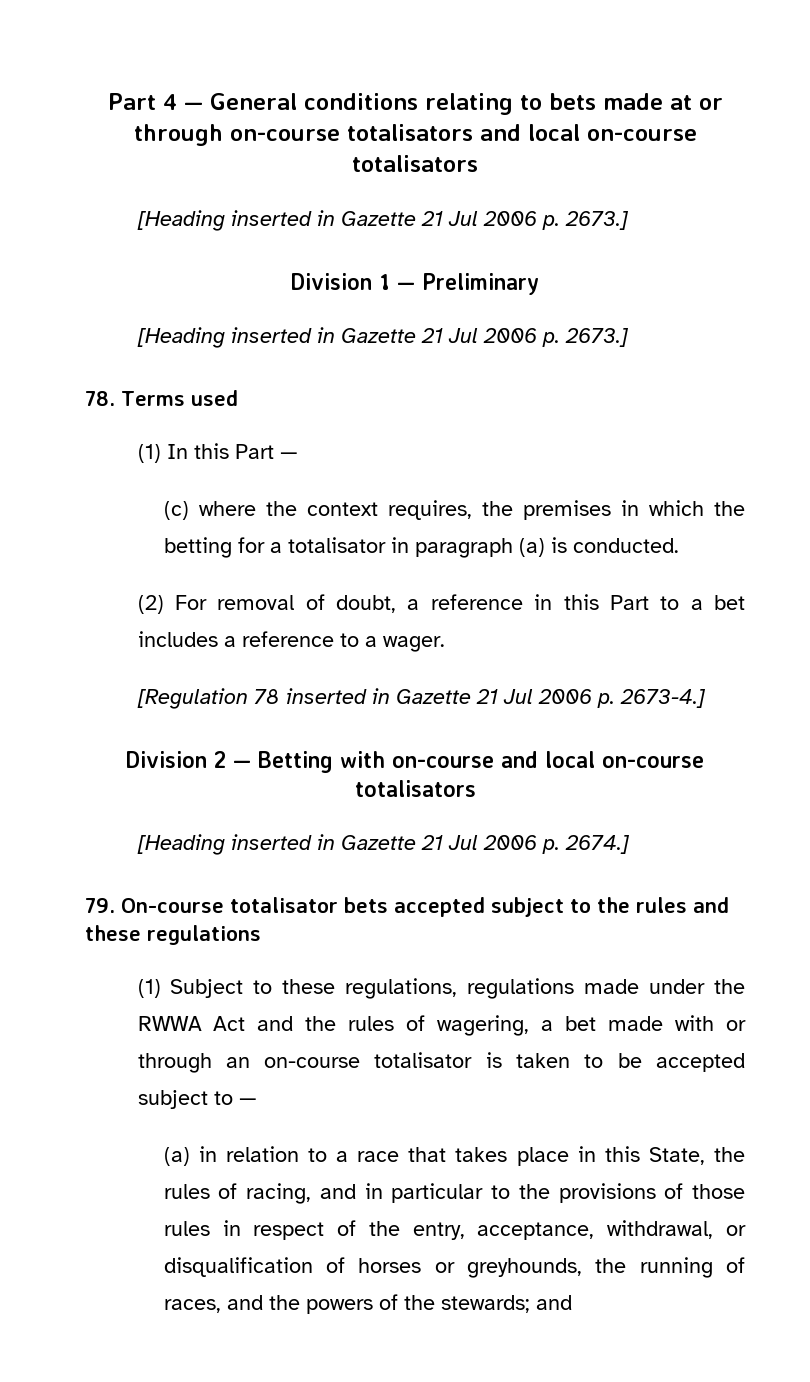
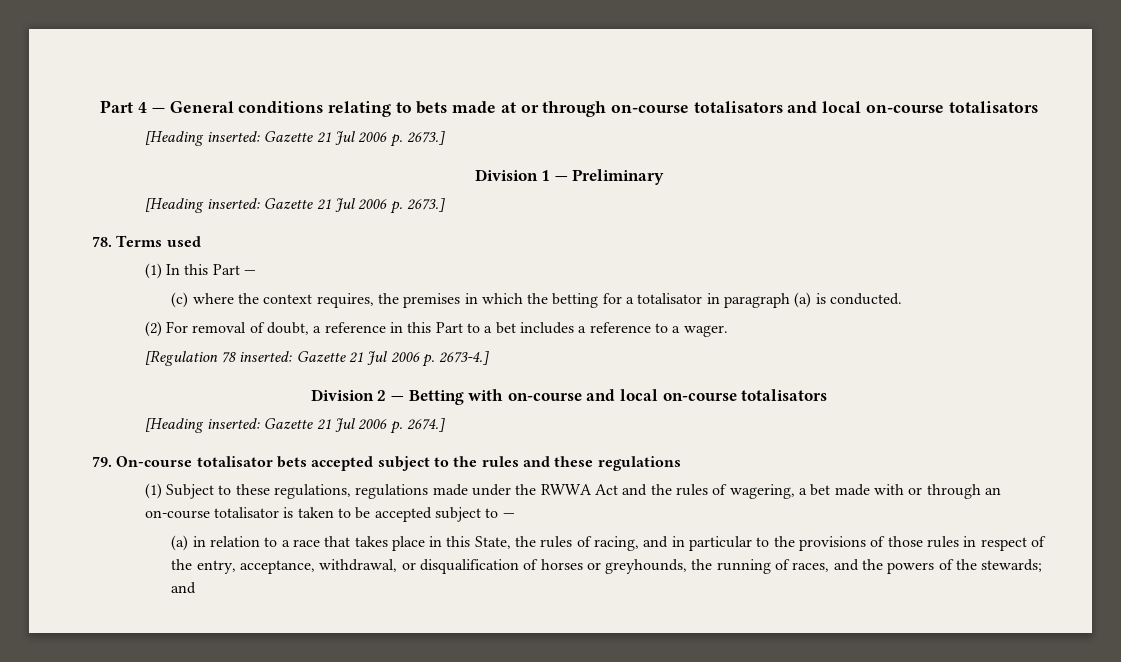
[230,210,335,226] inserted in -> [207,131,261,142] inserted:
[230,327,335,343] inserted in -> [207,198,261,209] inserted:
[285,688,390,704] inserted in -> [239,351,293,362] inserted:
[230,834,335,850] inserted in -> [207,418,261,429] inserted:

